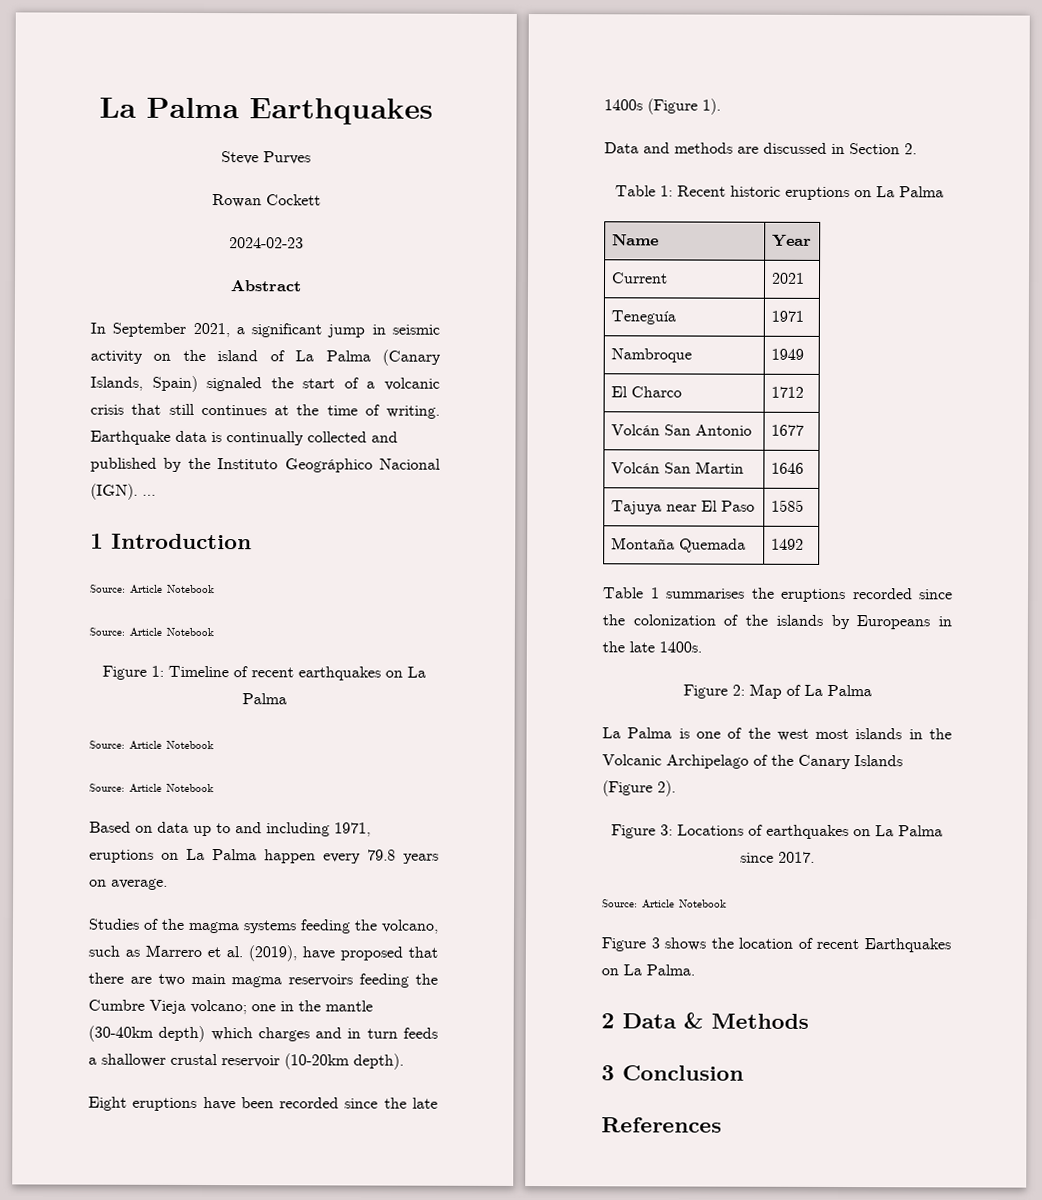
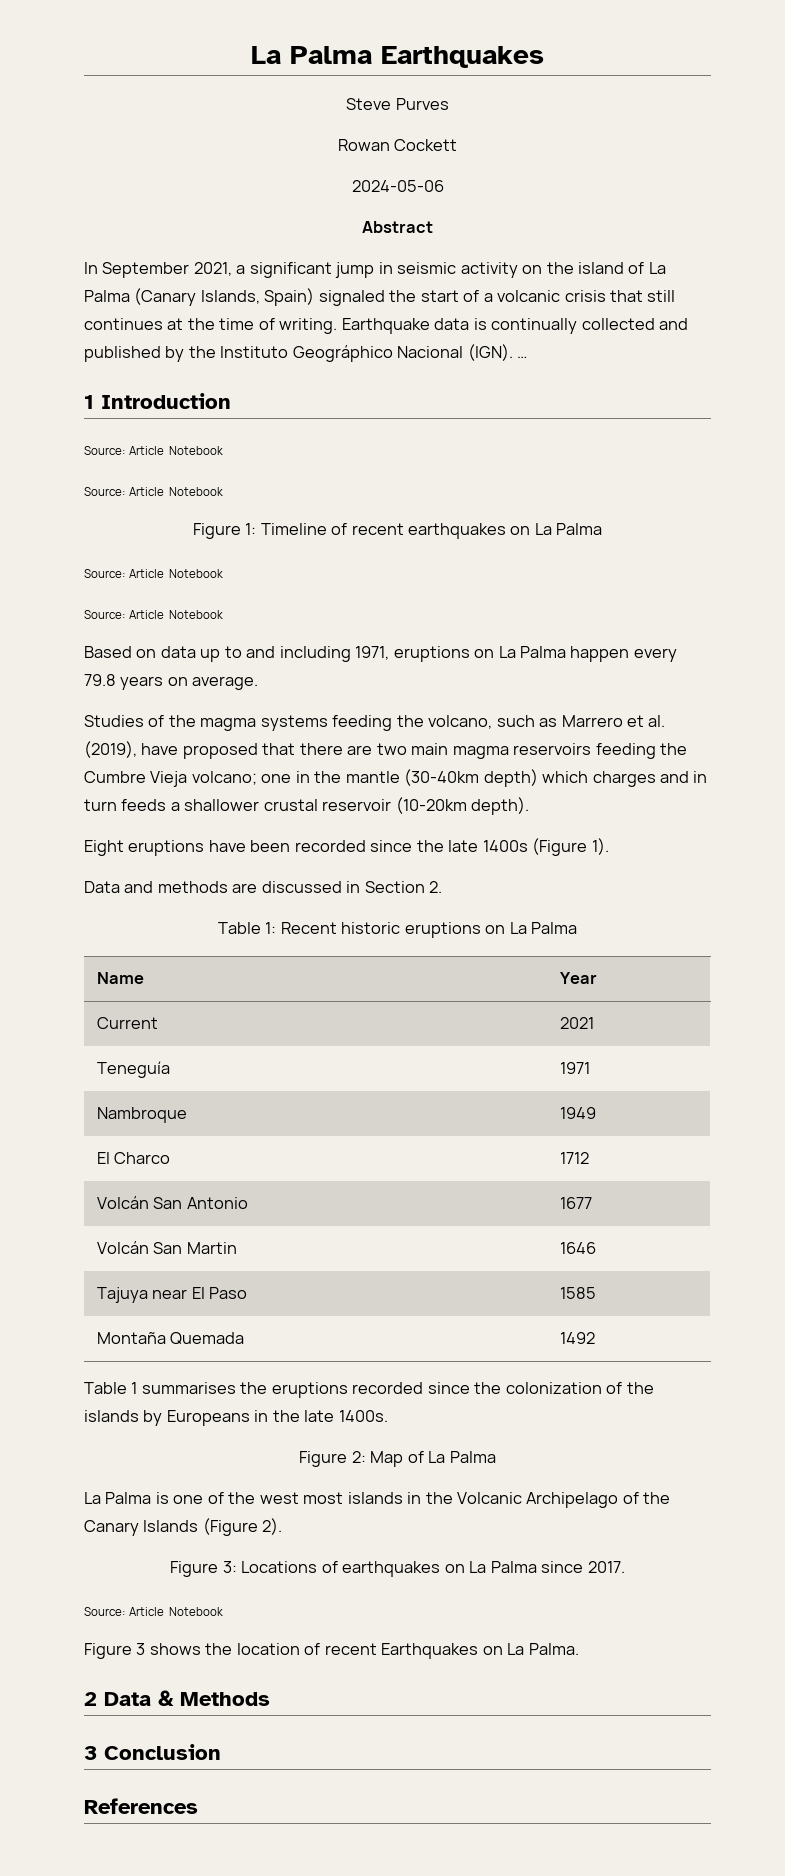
[228,237,304,249] 2024-02-23 -> [351,180,444,192] 2024-05-06

